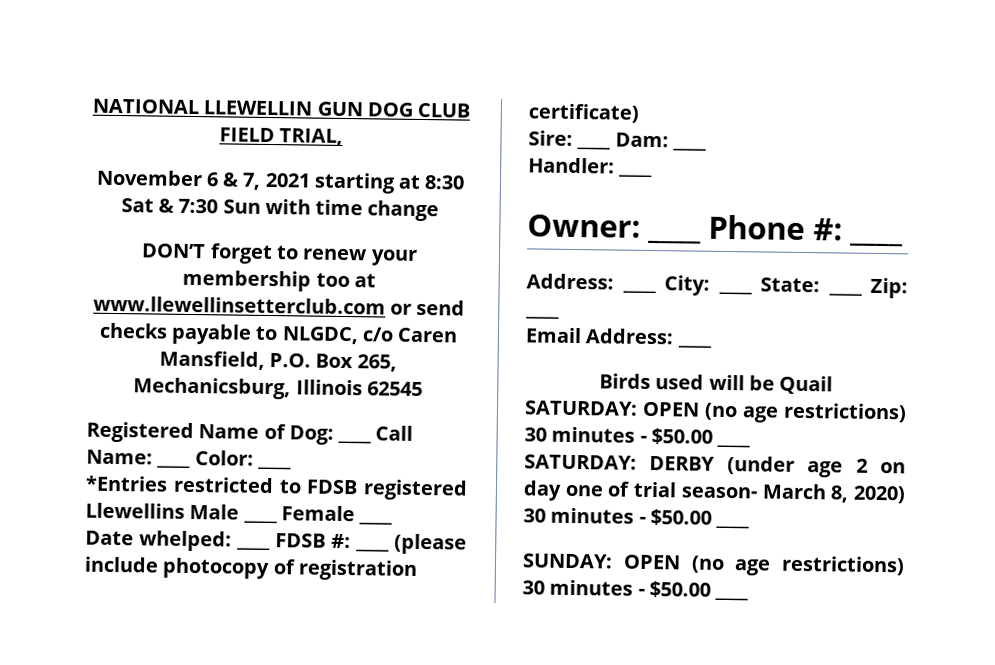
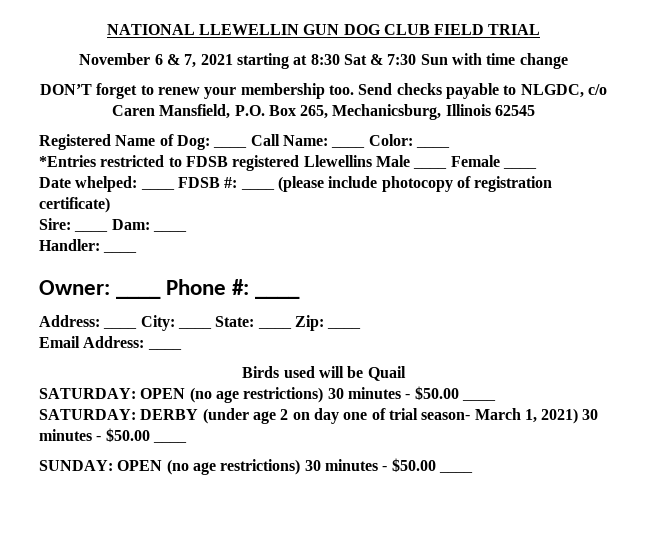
[279,128,344,146] TRIAL, -> [488,24,541,35] TRIAL
[315,272,376,288] [92,295,466,316] too at www.llewellinsetterclub.com or send -> [328,83,393,95] too. Send
[830,485,906,504] 8, 2020) -> [524,408,579,424] 1, 2021)

